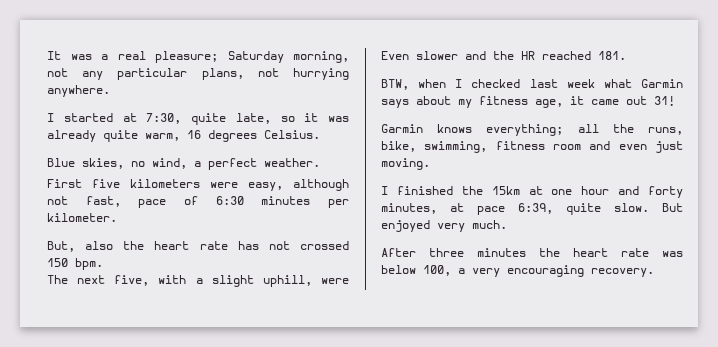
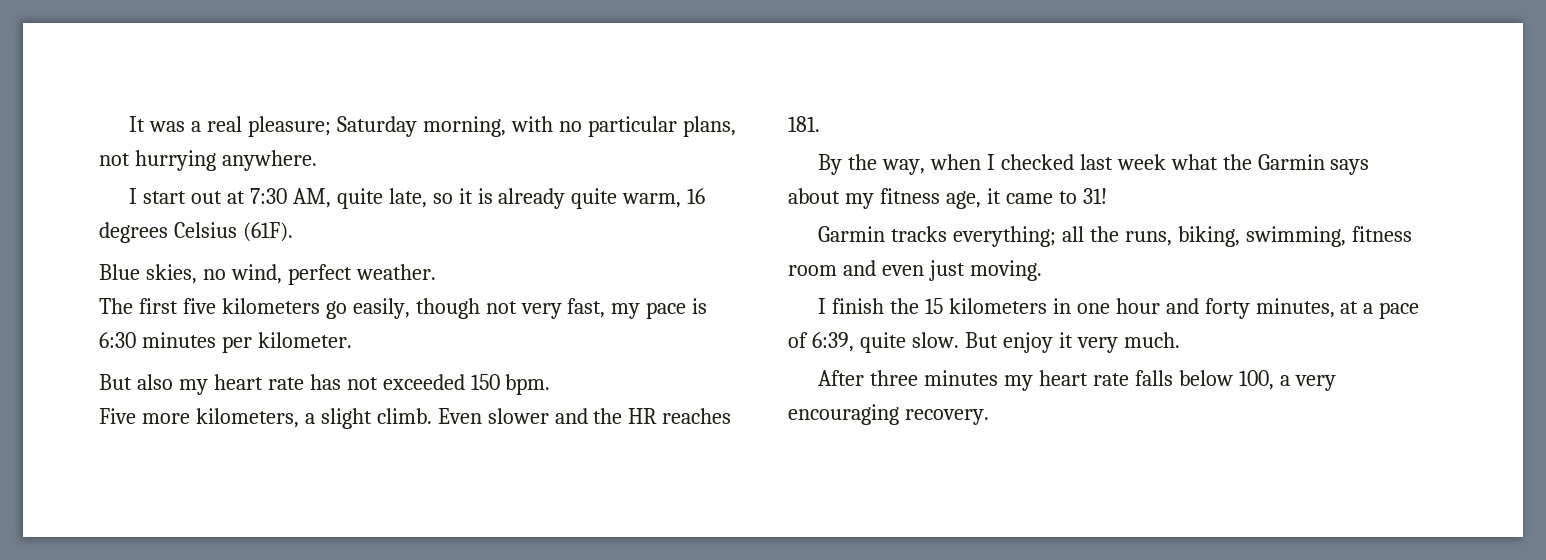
[47,68,104,80] not any -> [510,116,582,132] with no
[63,113,182,124] started at 7:30, -> [143,188,331,208] start out at 7:30 AM,
[328,116,349,122] was -> [477,188,493,204] is
[264,130,320,139] Celsius. -> [173,222,293,242] Celsius (61F).
[194,161,201,167] a -> (282, 274) none
[47,179,349,191] [47,196,198,208] First five kilometers were easy, although not fast, pace of -> [99,298,708,319] The first five kilometers go easily, though not very fast, my pace is
[47,241,145,252] But, also the -> [99,374,208,395] But also my
[300,241,349,250] crossed -> [382,374,465,390] exceeded
[47,275,349,287] The next five, with a slight uphill, were -> [99,408,432,429] Five more kilometers, a slight climb.
[542,51,591,60] reached -> [662,408,732,424] reaches
[381,79,409,90] BTW, -> [818,154,926,175] By the way,
(632, 83) none -> [1222,154,1252,170] the
[626,96,647,105] out -> [1058,191,1077,204] to
[437,124,473,133] knows -> [891,226,948,242] tracks
[381,141,416,152] bike, -> [1177,226,1240,247] biking,
[396,186,543,195] finished the 15km at -> [832,298,1071,314] finish the 15 kilometers in
[477,206,505,215] pace -> [1363,302,1420,319] [788,332,808,348] a pace of
[381,220,430,232] enjoyed -> [1002,332,1073,353] enjoy it
[539,248,683,257] the heart rate was -> [1003,370,1173,391] my heart rate falls

